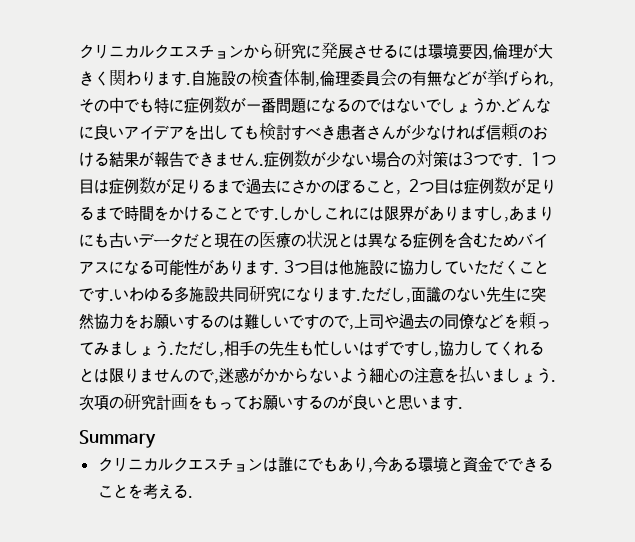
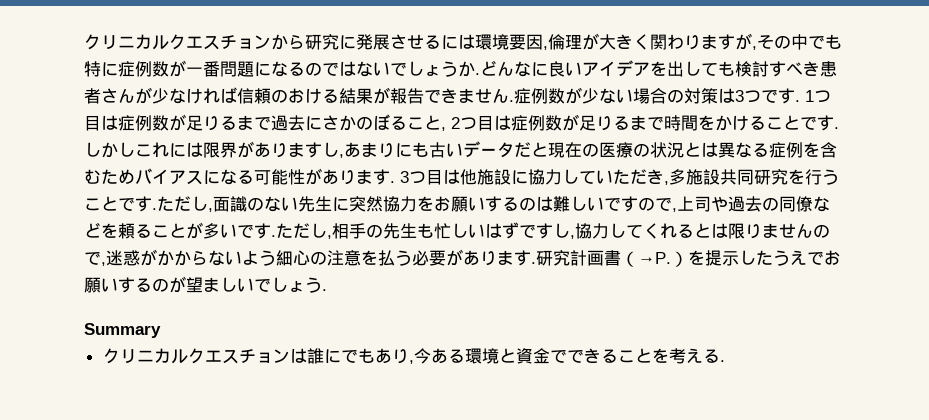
[186,69,549,87] .自施設の検査体制,倫理委員会の有無などが挙げられ -> [735,33,752,50] が
[503,260,549,275] [79,287,174,303] くことです.いわゆる -> [647,169,669,185] き,
[281,287,341,302] になりま -> [788,169,839,185] [84,196,135,211] を行うことで
[536,321,551,329] [79,341,169,357] ってみましょう -> [135,222,271,239] ることが多いです
[476,368,556,384] [79,393,458,411] いましょう.次項の研究計画をもってお願いするのが良いと思います -> [395,249,841,267] [84,276,322,293] う必要があります.研究計画書（→P.）を提示したうえでお願いするのが望ましいでしょう

